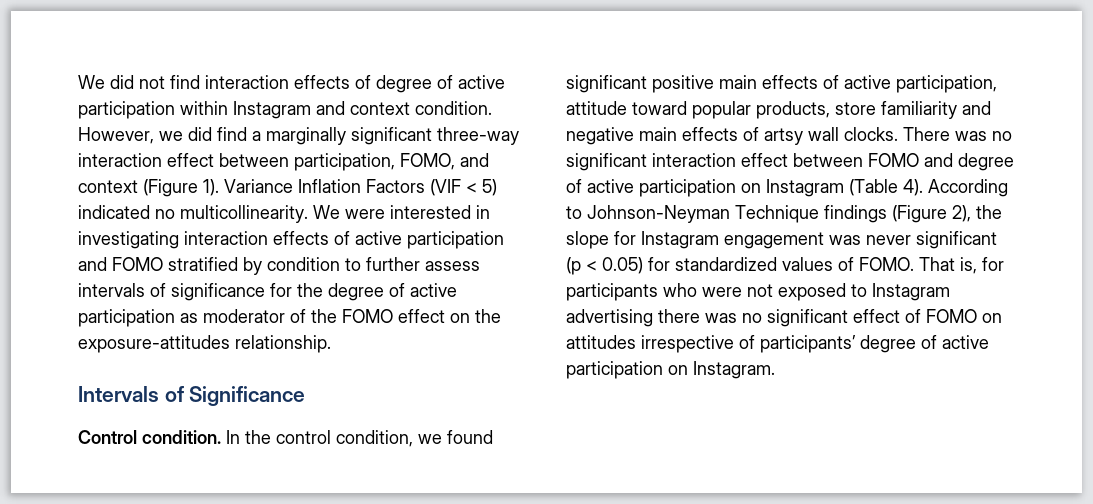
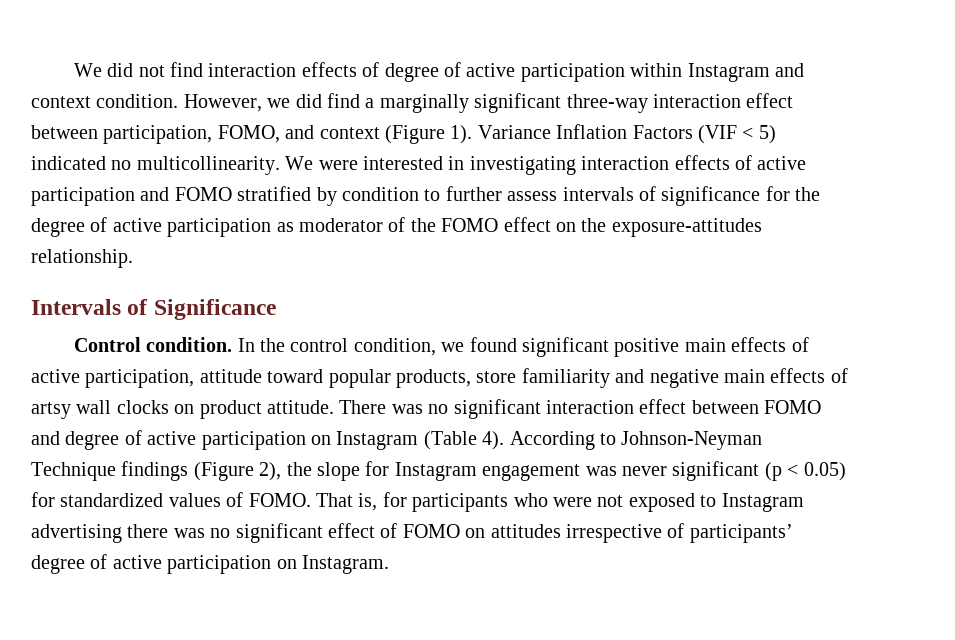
[844,127,898,141] clocks. -> [116,400,334,419] clocks on product attitude.

